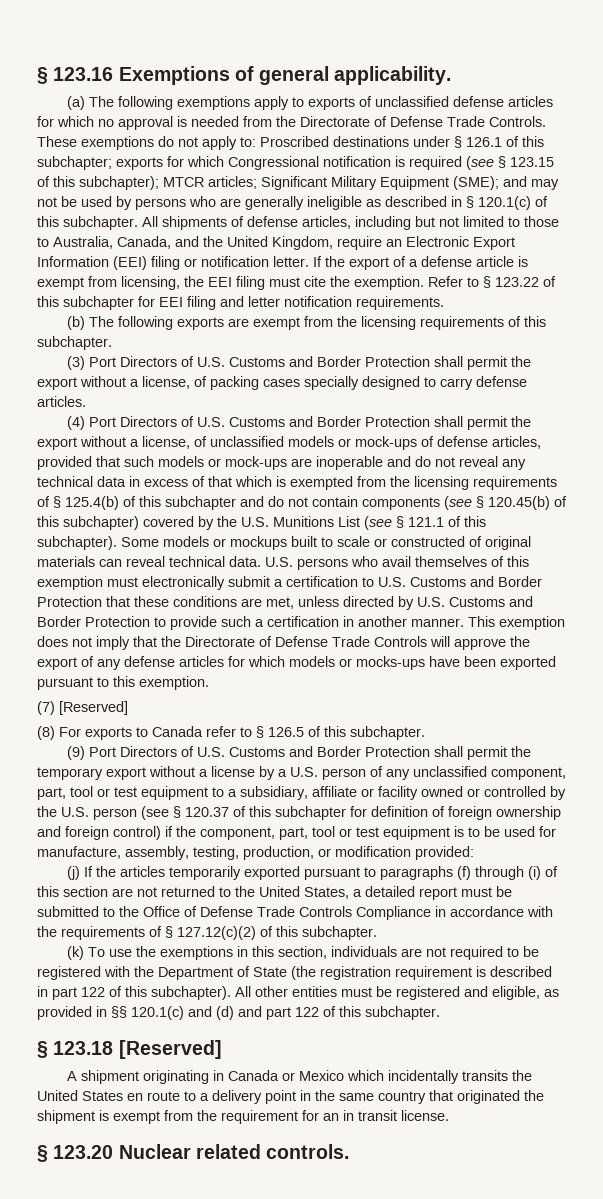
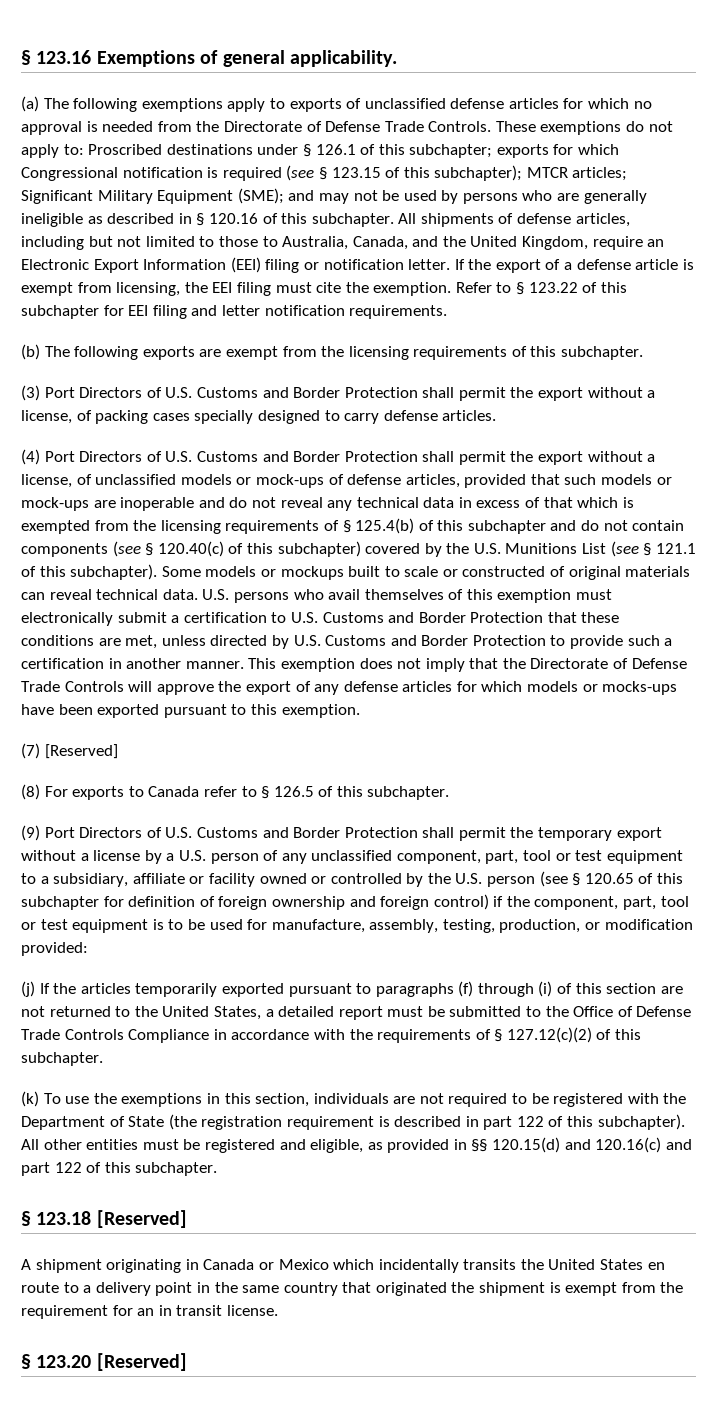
[478,196,531,210] 120.1(c) -> [208,213,258,224] 120.16
[488,496,550,510] 120.45(b) -> [157,541,224,557] 120.40(c)
[185,807,229,817] 120.37 -> [584,873,634,884] 120.65
[131,1006,234,1020] 120.1(c) and (d) -> [492,1137,662,1153] 120.15(d) and 120.16(c)
[118,1144,350,1159] Nuclear related controls. -> [96,1353,187,1371] [Reserved]

